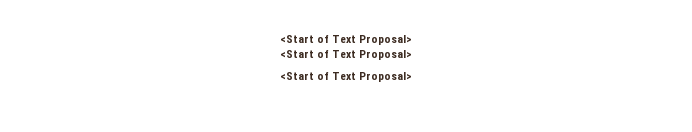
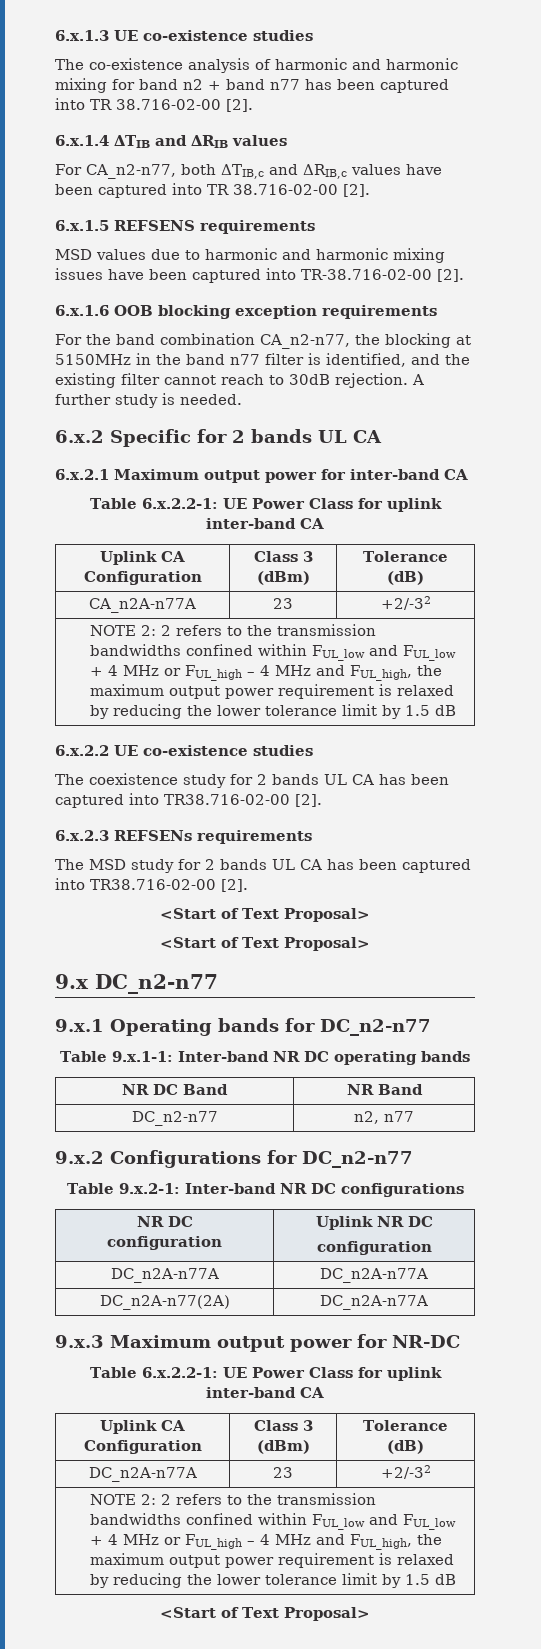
[279,35,413,45] [279,50,413,60] <Start of Text Proposal> // <Start of Text Proposal> -> [55,30,313,41] [55,58,458,73] [55,78,449,93] [55,98,253,112] [55,135,287,148] [55,164,442,179] [55,183,370,198] [55,220,315,234] [55,248,445,263] [55,268,464,283] [55,305,437,319] [55,333,471,349] [55,353,470,367] [55,373,424,388] [55,393,242,408] [55,429,382,447] [55,469,468,483] [89,498,442,512] [206,518,324,529] [100,551,185,565] [83,571,202,585] [253,551,313,562] [256,571,310,585] [363,551,449,562] [387,571,424,585] [89,598,196,613] [273,598,293,609] [380,596,431,610] [89,624,376,636] [89,644,456,661] [89,665,442,681] [89,684,454,699] [89,704,456,719] [55,745,313,756] [55,773,449,788] [55,793,322,808] [55,830,312,844] [55,859,471,873] [55,878,248,892] [160,908,370,922] [160,937,370,951] [55,974,218,994] [55,1018,431,1036] [60,1051,470,1065] [122,1084,228,1095] [346,1084,423,1095] [131,1111,218,1126] [354,1111,414,1124] [55,1150,413,1168] [66,1183,464,1197] [136,1216,193,1227] [107,1236,222,1250] [315,1216,433,1230] [316,1241,432,1255] [110,1268,219,1283] [320,1268,428,1283] [99,1295,230,1310] [320,1295,428,1310] [55,1334,460,1352] [89,1367,442,1381] [206,1387,324,1398] [100,1420,185,1434] [83,1440,202,1454] [253,1420,313,1431] [256,1440,310,1454] [363,1420,449,1431] [387,1440,424,1454] [88,1467,197,1482] [273,1467,293,1478] [380,1465,431,1479] [89,1493,376,1505] [89,1513,456,1530] [89,1534,442,1550] [89,1553,454,1568] [89,1573,456,1588] 6.x.1.3 UE co-existence studies // The co-existence analysis of harmonic and harmonic mixing for band n2 + band n77 has been captured into TR 38.716-02-00 [2]. // 6.x.1.4 ∆TIB and ∆RIB values // For CA_n2-n77, both ΔTIB,c and ΔRIB,c values have been captured into TR 38.716-02-00 [2]. // 6.x.1.5 REFSENS requirements // MSD values due to harmonic and harmonic mixing issues have been captured into TR-38.716-02-00 [2]. // 6.x.1.6 OOB blocking exception requirements // For the band combination CA_n2-n77, the blocking at 5150MHz in the band n77 filter is identified, and the existing filter cannot reach to 30dB rejection. A further study is needed. // 6.x.2 Specific for 2 bands UL CA // 6.x.2.1 Maximum output power for inter-band CA // Table 6.x.2.2-1: UE Power Class for uplink inter-band CA // Uplink CA Configuration | Class 3 (dBm) | Tolerance (dB) // CA_n2A-n77A | 23 | +2/-32 // NOTE 2: 2 refers to the transmission bandwidths confined within FUL_low and FUL_low + 4 MHz or FUL_high – 4 MHz and FUL_high, the maximum output power requirement is relaxed by reducing the lower tolerance limit by 1.5 dB // 6.x.2.2 UE co-existence studies // The coexistence study for 2 bands UL CA has been captured into TR38.716-02-00 [2]. // 6.x.2.3 REFSENs requirements // The MSD study for 2 bands UL CA has been captured into TR38.716-02-00 [2]. // <Start of Text Proposal> // <Start of Text Proposal> // 9.x DC_n2-n77 // 9.x.1 Operating bands for DC_n2-n77 // Table 9.x.1-1: Inter-band NR DC operating bands // NR DC Band | NR Band // DC_n2-n77 | n2, n77 // 9.x.2 Configurations for DC_n2-n77 // Table 9.x.2-1: Inter-band NR DC configurations // NR DC // configuration | Uplink NR DC // configuration // DC_n2A-n77A | DC_n2A-n77A // DC_n2A-n77(2A) | DC_n2A-n77A // 9.x.3 Maximum output power for NR-DC // Table 6.x.2.2-1: UE Power Class for uplink inter-band CA // Uplink CA Configuration | Class 3 (dBm) | Tolerance (dB) // DC_n2A-n77A | 23 | +2/-32 // NOTE 2: 2 refers to the transmission bandwidths confined within FUL_low and FUL_low + 4 MHz or FUL_high – 4 MHz and FUL_high, the maximum output power requirement is relaxed by reducing the lower tolerance limit by 1.5 dB

